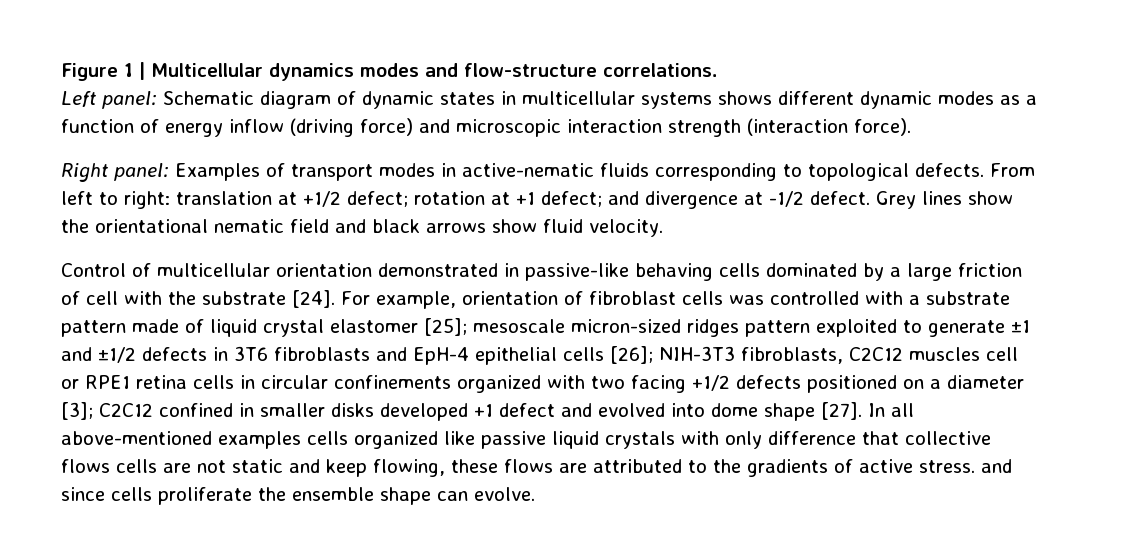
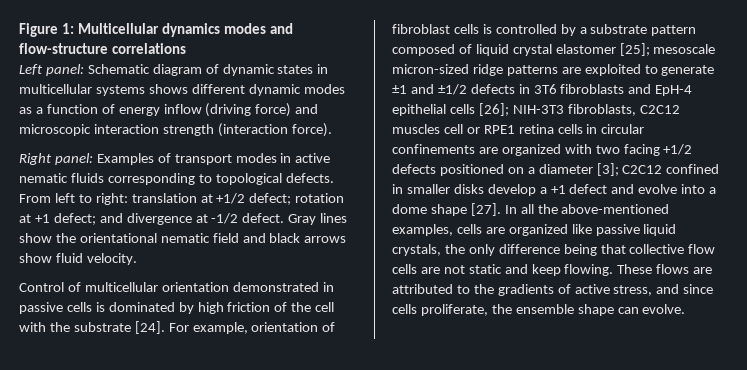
[124,62,145,80] 1 | -> [61,23,74,34] 1:
[603,63,718,77] correlations. -> [111,43,186,54] correlations
[462,163,594,177] active-nematic -> [295,153,331,163] [19,173,68,183] active nematic
[876,191,916,209] Grey -> [288,214,317,225] Gray
[525,263,952,281] passive-like behaving cells dominated by a large -> [19,302,224,314] passive cells is dominated by high
(80, 298) none -> [291,302,312,312] the
[729,291,903,305] was controlled with -> [482,24,576,36] is controlled by
[132,319,179,333] made -> [392,44,455,56] composed
[687,319,810,337] ridges pattern -> [472,64,581,76] ridge patterns are
(451, 382) none -> [478,147,498,154] are
[380,403,468,421] developed -> [487,184,547,196] develop a
[598,403,705,417] evolved into -> [638,184,717,194] evolve into a
[61,431,348,449] above-mentioned examples cells -> [537,204,670,214] [392,224,505,236] the above-mentioned examples, cells are
[605,431,719,449] crystals with -> [392,244,465,256] crystals, the
(856, 438) none -> [563,244,597,256] being
[61,459,110,473] flows -> [688,244,716,254] flow
[373,459,498,477] flowing, these -> [564,264,653,276] flowing. These
[919,460,975,473] stress. -> [613,285,653,296] stress,
[158,487,252,505] proliferate -> [420,304,488,316] proliferate,

